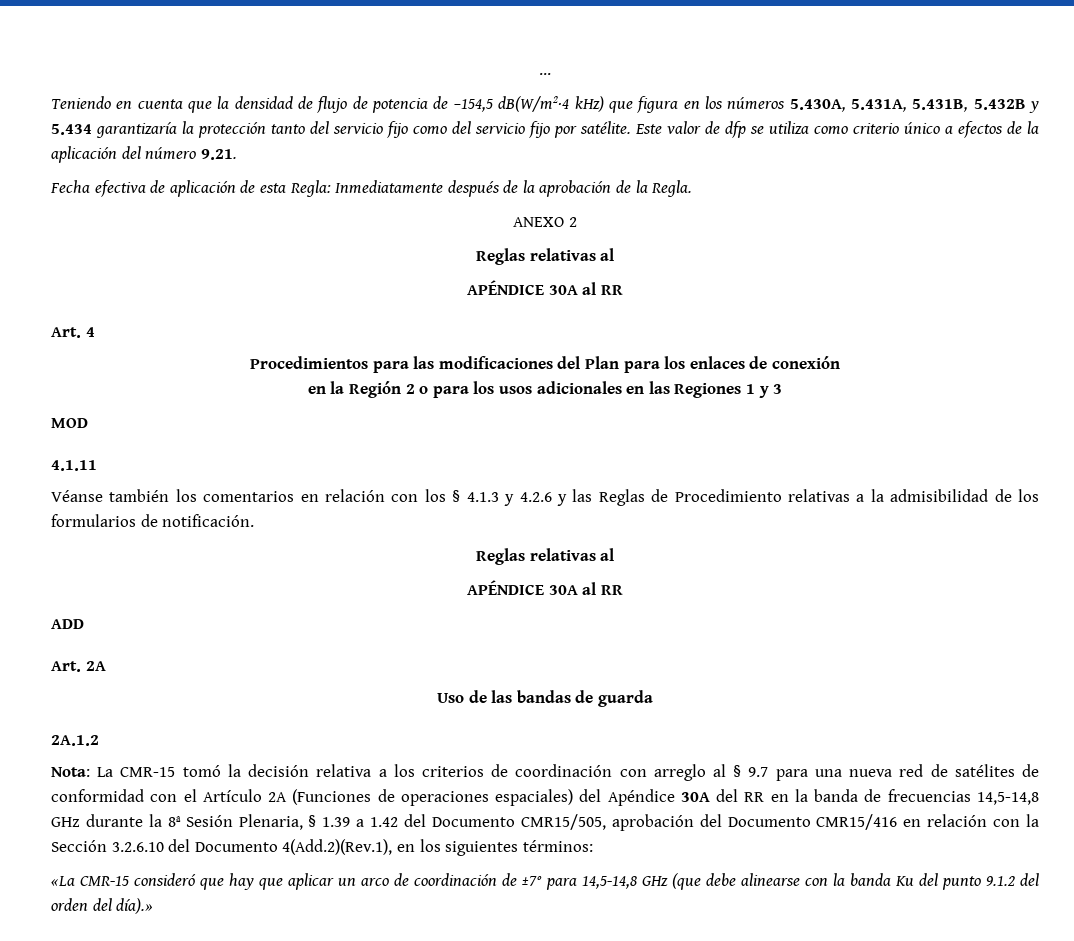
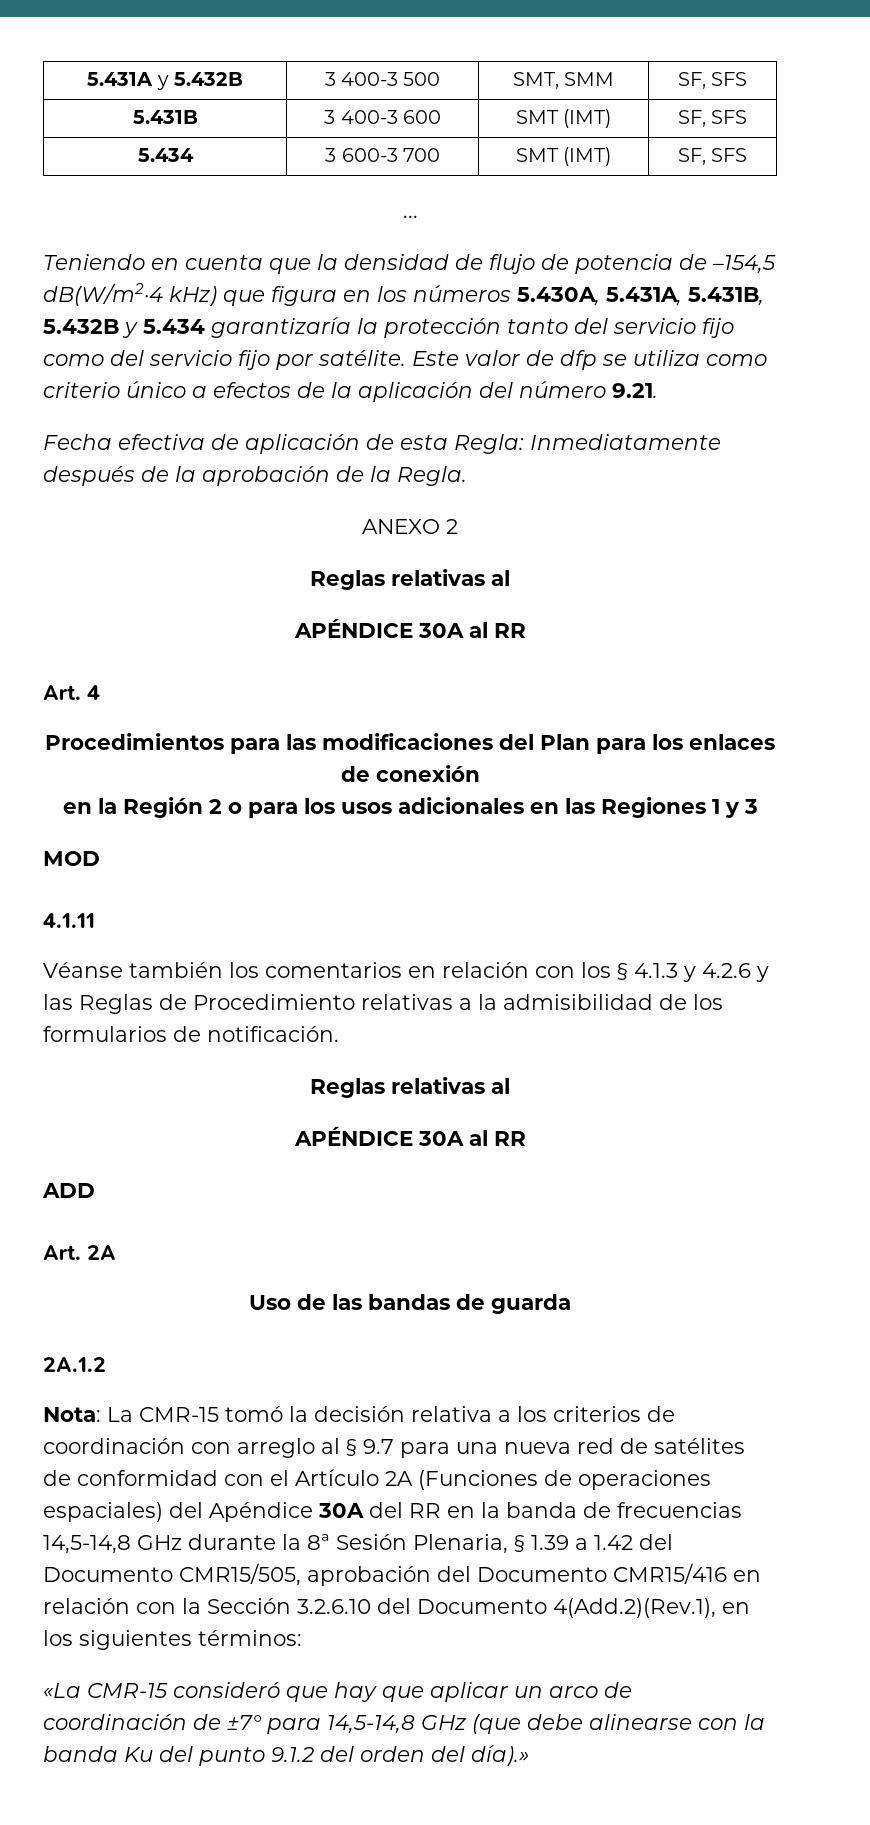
(539, 74) none -> [87,72,243,90] [324,72,441,86] [512,72,615,89] [677,72,748,89] [132,110,198,124] [324,110,441,124] [515,109,612,128] [677,110,748,127] [137,148,194,162] [325,148,440,162] [515,147,612,166] [677,148,748,165] 5.431A y 5.432B | 3 400-3 500 | SMT, SMM | SF, SFS // 5.431B | 3 400-3 600 | SMT (IMT) | SF, SFS // 5.434 | 3 600-3 700 | SMT (IMT) | SF, SFS //

